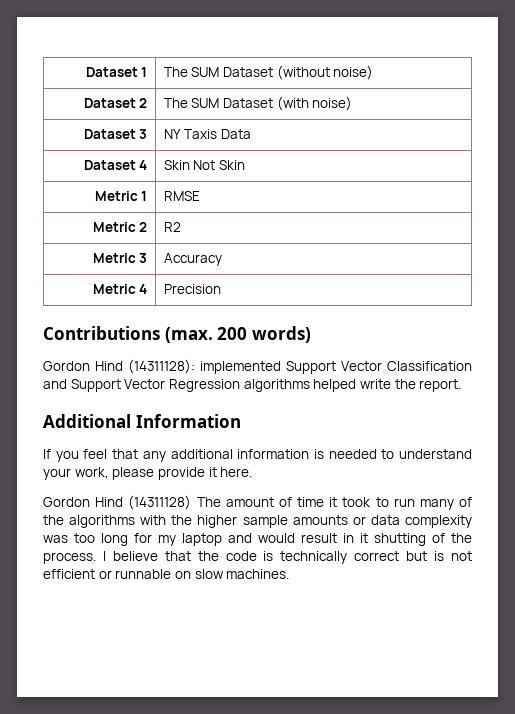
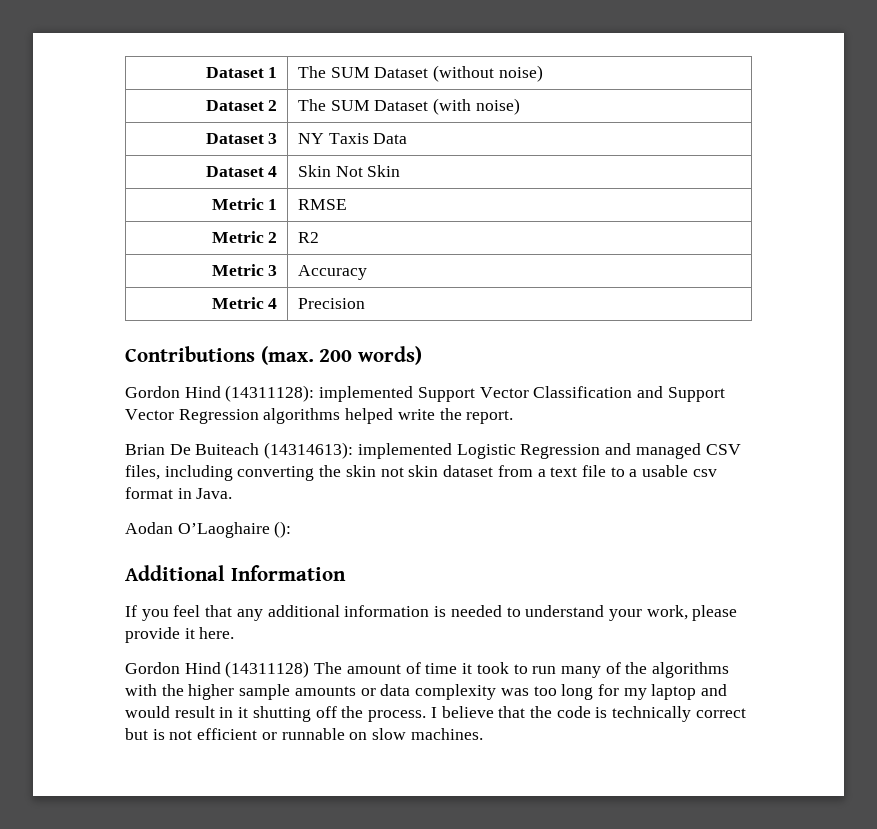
(462, 385) none -> [125,442,741,459] [125,465,717,481] [125,487,233,499] [125,521,292,538] // Brian De Buiteach (14314613): implemented Logistic Regression and managed CSV files, including converting the skin not skin dataset from a text file to a usable csv format in Java. // Aodan O’Laoghaire ():
[432,533,445,543] of -> [315,706,337,718] off

